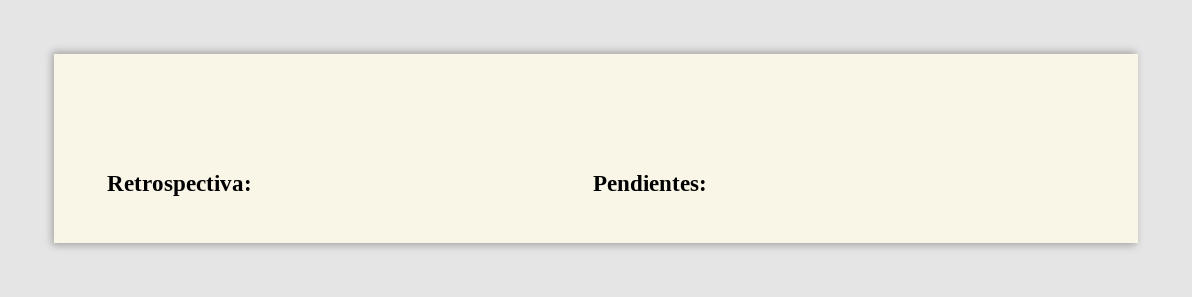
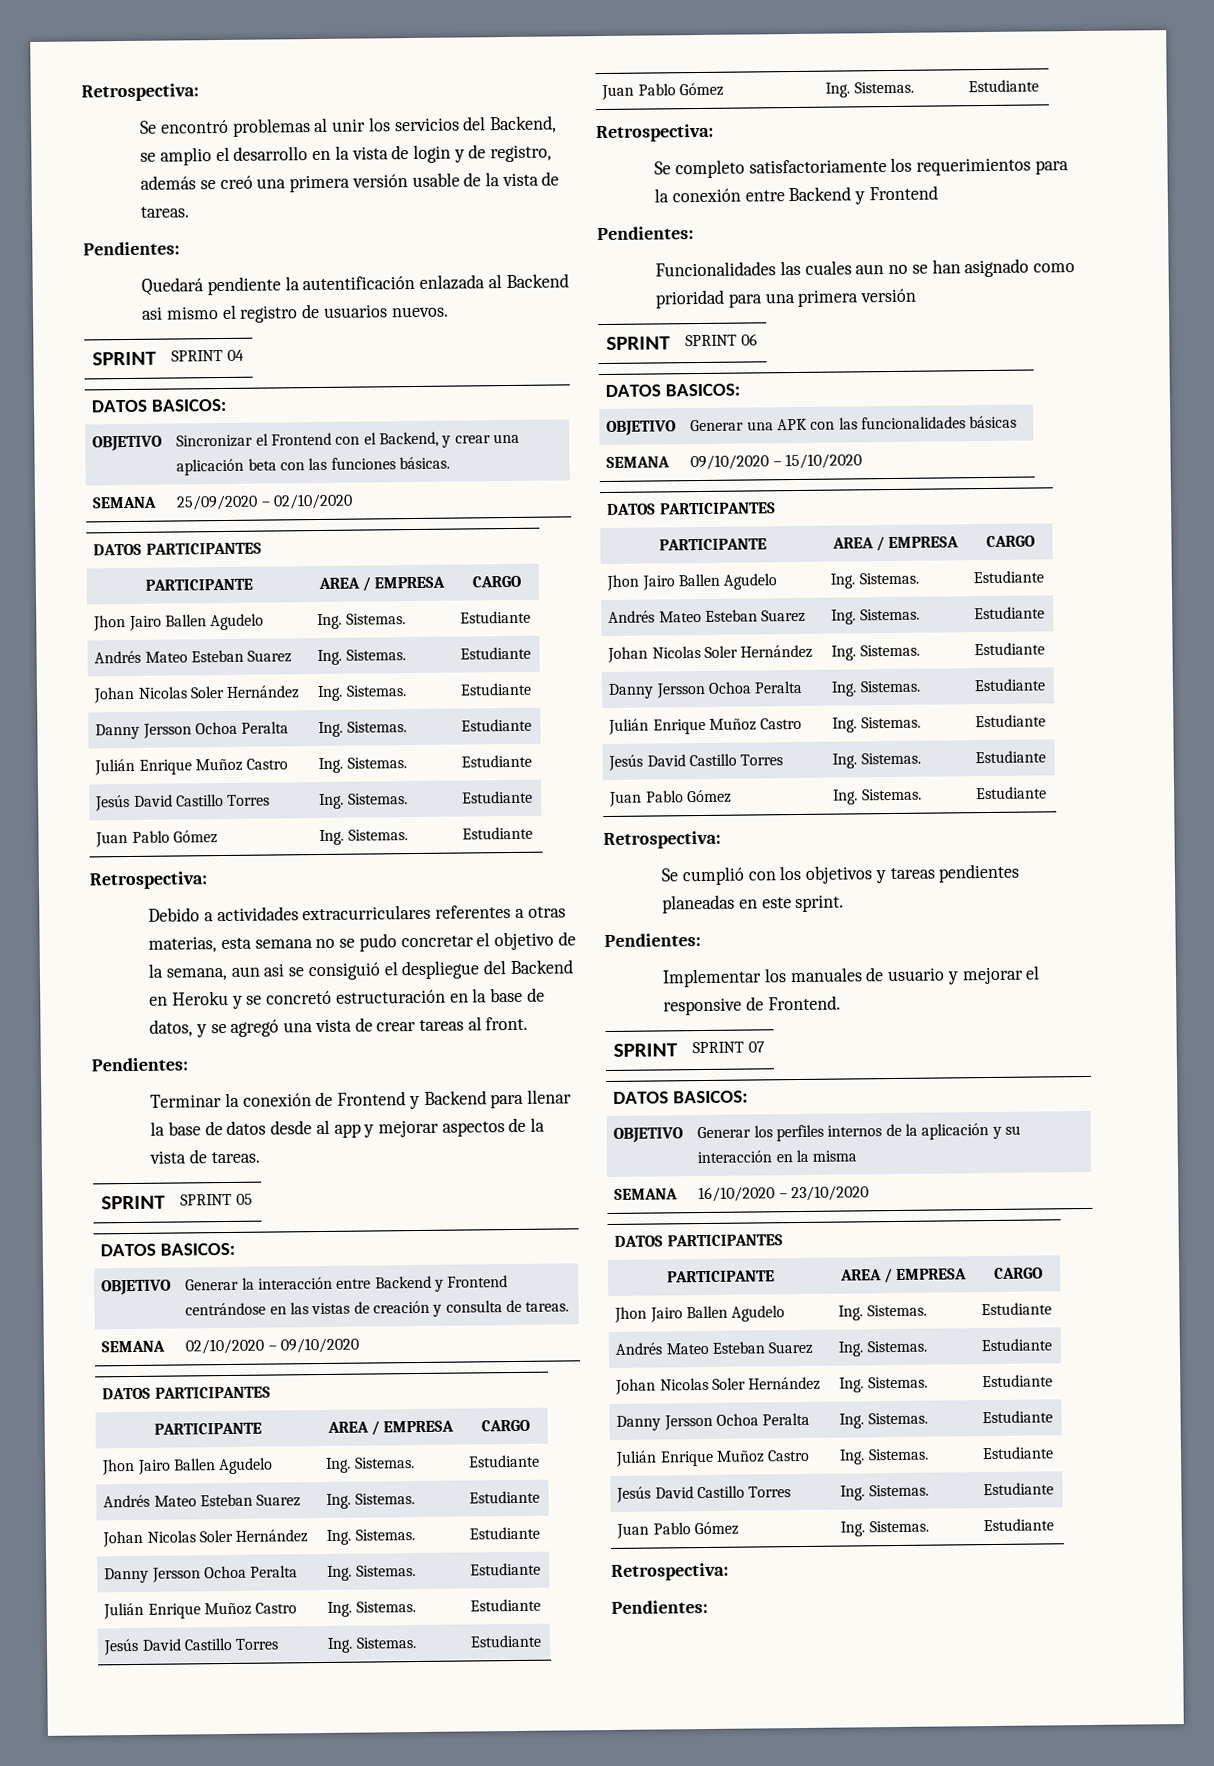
[107,175,252,196] Retrospectiva: -> [81,83,199,102] [139,115,558,137] [140,144,553,166] [140,171,560,193] [140,206,191,218] [83,241,180,256] [141,273,569,296] [141,303,449,323] [92,351,157,366] [171,349,244,362] [91,398,228,413] [92,435,163,452] [176,431,520,448] [176,456,450,476] [92,496,158,509] [176,493,353,511] [93,542,262,556] [144,578,253,591] [317,576,446,592] [471,575,521,588] [93,613,265,632] [317,613,406,630] [460,610,532,624] [94,649,293,664] [317,649,406,666] [460,646,532,660] [93,685,301,704] [317,685,407,702] [460,682,533,696] [95,721,290,740] [318,721,407,738] [461,718,533,732] [94,758,289,776] [318,757,407,774] [461,754,533,768] [95,794,271,812] [319,793,408,810] [462,790,534,804] [95,830,218,848] [319,829,408,846] [462,826,534,840] [89,871,208,890] [148,904,566,922] [148,931,576,953] [148,959,573,981] [149,987,545,1009] [149,1016,529,1038] [91,1057,188,1072] [150,1089,573,1110] [150,1117,546,1138] [149,1149,260,1164] [101,1195,166,1210] [180,1193,253,1206] [100,1242,236,1257] [101,1279,172,1296] [185,1275,509,1292] [185,1299,570,1317] [101,1340,166,1353] [185,1337,359,1355] [102,1386,271,1400] [153,1422,262,1435] [326,1420,455,1436] [480,1419,530,1432] [102,1457,274,1476] [326,1457,415,1473] [468,1454,541,1468] [103,1493,302,1508] [326,1493,415,1509] [469,1490,541,1504] [102,1529,309,1548] [326,1529,415,1545] [469,1526,541,1540] [104,1565,299,1584] [327,1565,416,1581] [470,1562,542,1576] [103,1602,298,1620] [327,1601,416,1617] [470,1598,542,1612] [103,1637,280,1656] [327,1637,417,1653] [470,1634,542,1648] [601,82,724,101] [825,81,914,98] [968,79,1040,93] [596,123,714,143] [654,157,1069,179] [654,185,938,205] [597,226,694,241] [655,258,1076,278] [655,288,917,309] [606,336,671,350] [685,333,758,347] [605,383,741,397] [606,420,677,436] [690,415,1018,432] [606,456,671,468] [690,453,862,471] [607,502,776,515] [658,538,767,551] [831,536,960,552] [985,535,1035,548] [606,573,778,591] [830,572,919,589] [973,570,1045,584] [608,609,807,623] [831,608,920,625] [974,606,1046,620] [607,644,814,663] [831,644,920,661] [974,642,1046,656] [608,680,804,699] [831,680,921,697] [974,678,1047,692] [608,717,803,735] [832,716,921,733] [975,714,1047,728] [608,753,784,771] [832,752,921,769] [975,750,1047,764] [609,789,732,807] [833,788,922,805] [976,786,1048,800] [603,830,721,850] [661,863,1021,886] [662,894,845,914] [604,933,701,948] [662,965,1041,988] [663,995,841,1016] [613,1043,678,1057] [692,1041,765,1054] [613,1090,749,1104] [613,1127,684,1143] [697,1123,1021,1142] [697,1149,858,1164] [614,1188,679,1200] [698,1185,869,1203] [614,1234,783,1247] [666,1270,775,1283] [839,1268,968,1284] [993,1267,1043,1279] [614,1305,786,1323] [838,1304,927,1321] [981,1302,1053,1316] [615,1341,814,1355] [838,1340,927,1357] [981,1338,1053,1352] [615,1376,822,1395] [839,1376,928,1393] [982,1374,1054,1388] [616,1412,811,1431] [839,1412,928,1429] [982,1410,1054,1424] [615,1449,811,1467] [839,1448,929,1465] [982,1446,1055,1460] [616,1485,792,1503] [840,1484,929,1501] [983,1482,1055,1496] [616,1521,739,1539] [840,1520,929,1537] [983,1518,1055,1532] [611,1562,729,1581] Retrospectiva: // Se encontró problemas al unir los servicios del Backend, se amplio el desarrollo en la vista de login y de registro, además se creó una primera versión usable de la vista de tareas. // Pendientes: // Quedará pendiente la autentificación enlazada al Backend asi mismo el registro de usuarios nuevos. // SPRINT | SPRINT 04 // DATOS BASICOS: // OBJETIVO | Sincronizar el Frontend con el Backend, y crear una aplicación beta con las funciones básicas. // SEMANA | 25/09/2020 – 02/10/2020 // DATOS PARTICIPANTES // PARTICIPANTE | AREA / EMPRESA | CARGO // Jhon Jairo Ballen Agudelo | Ing. Sistemas. | Estudiante // Andrés Mateo Esteban Suarez | Ing. Sistemas. | Estudiante // Johan Nicolas Soler Hernández | Ing. Sistemas. | Estudiante // Danny Jersson Ochoa Peralta | Ing. Sistemas. | Estudiante // Julián Enrique Muñoz Castro | Ing. Sistemas. | Estudiante // Jesús David Castillo Torres | Ing. Sistemas. | Estudiante // Juan Pablo Gómez | Ing. Sistemas. | Estudiante // Retrospectiva: // Debido a actividades extracurriculares referentes a otras materias, esta semana no se pudo concretar el objetivo de la semana, aun asi se consiguió el despliegue del Backend en Heroku y se concretó estructuración en la base de datos, y se agregó una vista de crear tareas al front. // Pendientes: // Terminar la conexión de Frontend y Backend para llenar la base de datos desde al app y mejorar aspectos de la vista de tareas. // SPRINT | SPRINT 05 // DATOS BASICOS: // OBJETIVO | Generar la interacción entre Backend y Frontend centrándose en las vistas de creación y consulta de tareas. // SEMANA | 02/10/2020 – 09/10/2020 // DATOS PARTICIPANTES // PARTICIPANTE | AREA / EMPRESA | CARGO // Jhon Jairo Ballen Agudelo | Ing. Sistemas. | Estudiante // Andrés Mateo Esteban Suarez | Ing. Sistemas. | Estudiante // Johan Nicolas Soler Hernández | Ing. Sistemas. | Estudiante // Danny Jersson Ochoa Peralta | Ing. Sistemas. | Estudiante // Julián Enrique Muñoz Castro | Ing. Sistemas. | Estudiante // Jesús David Castillo Torres | Ing. Sistemas. | Estudiante // Juan Pablo Gómez | Ing. Sistemas. | Estudiante // Retrospectiva: // Se completo satisfactoriamente los requerimientos para la conexión entre Backend y Frontend // Pendientes: // Funcionalidades las cuales aun no se han asignado como prioridad para una primera versión // SPRINT | SPRINT 06 // DATOS BASICOS: // OBJETIVO | Generar una APK con las funcionalidades básicas // SEMANA | 09/10/2020 – 15/10/2020 // DATOS PARTICIPANTES // PARTICIPANTE | AREA / EMPRESA | CARGO // Jhon Jairo Ballen Agudelo | Ing. Sistemas. | Estudiante // Andrés Mateo Esteban Suarez | Ing. Sistemas. | Estudiante // Johan Nicolas Soler Hernández | Ing. Sistemas. | Estudiante // Danny Jersson Ochoa Peralta | Ing. Sistemas. | Estudiante // Julián Enrique Muñoz Castro | Ing. Sistemas. | Estudiante // Jesús David Castillo Torres | Ing. Sistemas. | Estudiante // Juan Pablo Gómez | Ing. Sistemas. | Estudiante // Retrospectiva: // Se cumplió con los objetivos y tareas pendientes planeadas en este sprint. // Pendientes: // Implementar los manuales de usuario y mejorar el responsive de Frontend. // SPRINT | SPRINT 07 // DATOS BASICOS: // OBJETIVO | Generar los perfiles internos de la aplicación y su interacción en la misma // SEMANA | 16/10/2020 – 23/10/2020 // DATOS PARTICIPANTES // PARTICIPANTE | AREA / EMPRESA | CARGO // Jhon Jairo Ballen Agudelo | Ing. Sistemas. | Estudiante // Andrés Mateo Esteban Suarez | Ing. Sistemas. | Estudiante // Johan Nicolas Soler Hernández | Ing. Sistemas. | Estudiante // Danny Jersson Ochoa Peralta | Ing. Sistemas. | Estudiante // Julián Enrique Muñoz Castro | Ing. Sistemas. | Estudiante // Jesús David Castillo Torres | Ing. Sistemas. | Estudiante // Juan Pablo Gómez | Ing. Sistemas. | Estudiante // Retrospectiva:

